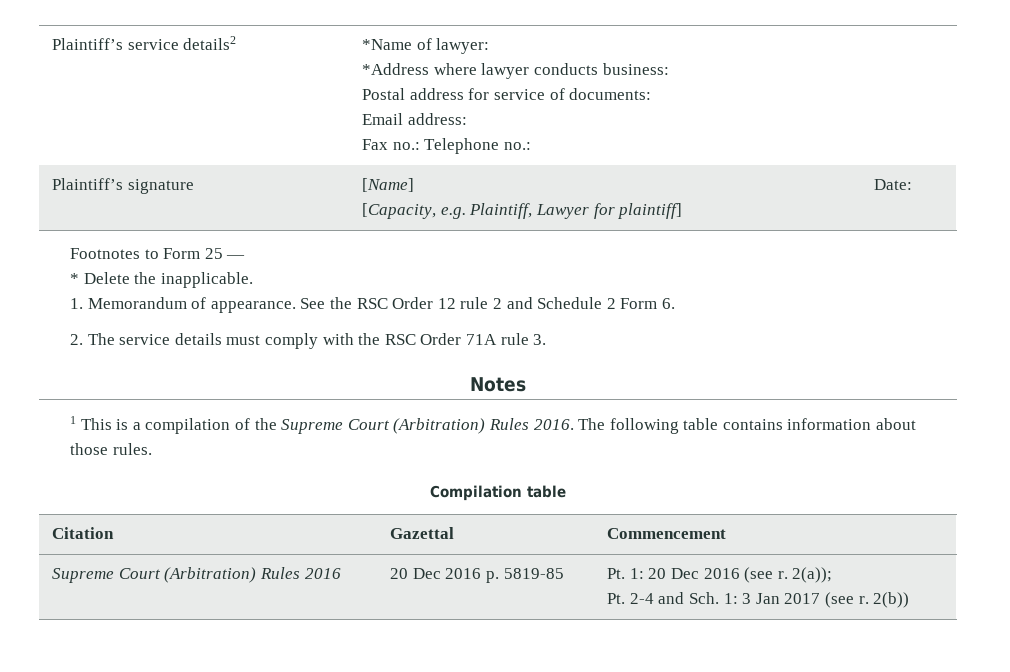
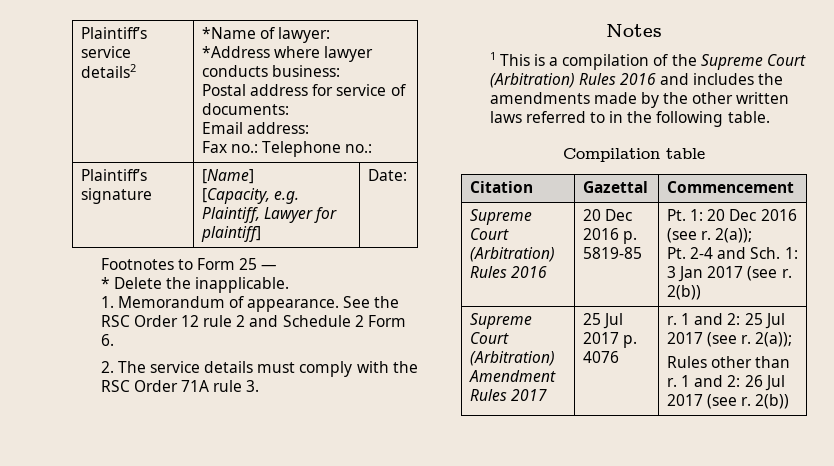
[533,418,917,434] [70,443,152,455] 2016. The following table contains information about those rules. -> [619,73,784,85] [489,92,790,108] [489,111,770,127] 2016 and includes the amendments made by the other written laws referred to in the following table.
(910, 600) none -> [469,313,532,329] [469,332,509,344] [469,351,555,366] [468,370,556,382] [469,389,548,401] [582,313,624,329] [582,332,638,348] [582,351,619,363] [666,313,785,329] [666,332,793,347] [666,356,791,368] [666,375,785,391] [666,394,790,409] // Supreme Court (Arbitration) Amendment Rules 2017 | 25 Jul 2017 p. 4076 | r. 1 and 2: 25 Jul 2017 (see r. 2(a)); // Rules other than r. 1 and 2: 26 Jul 2017 (see r. 2(b))

